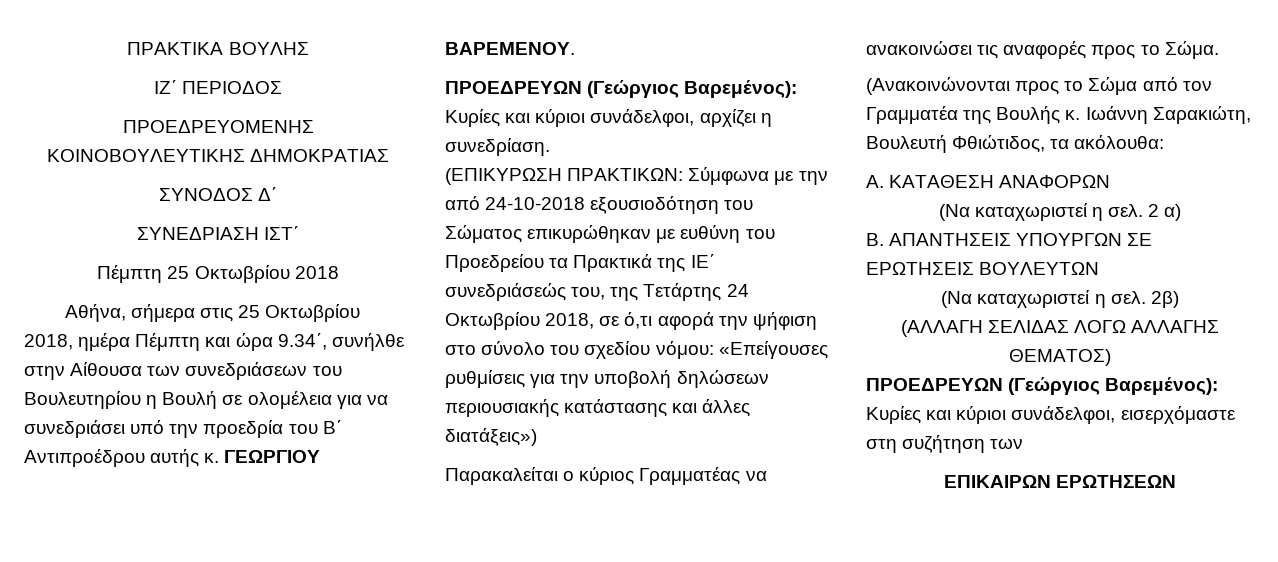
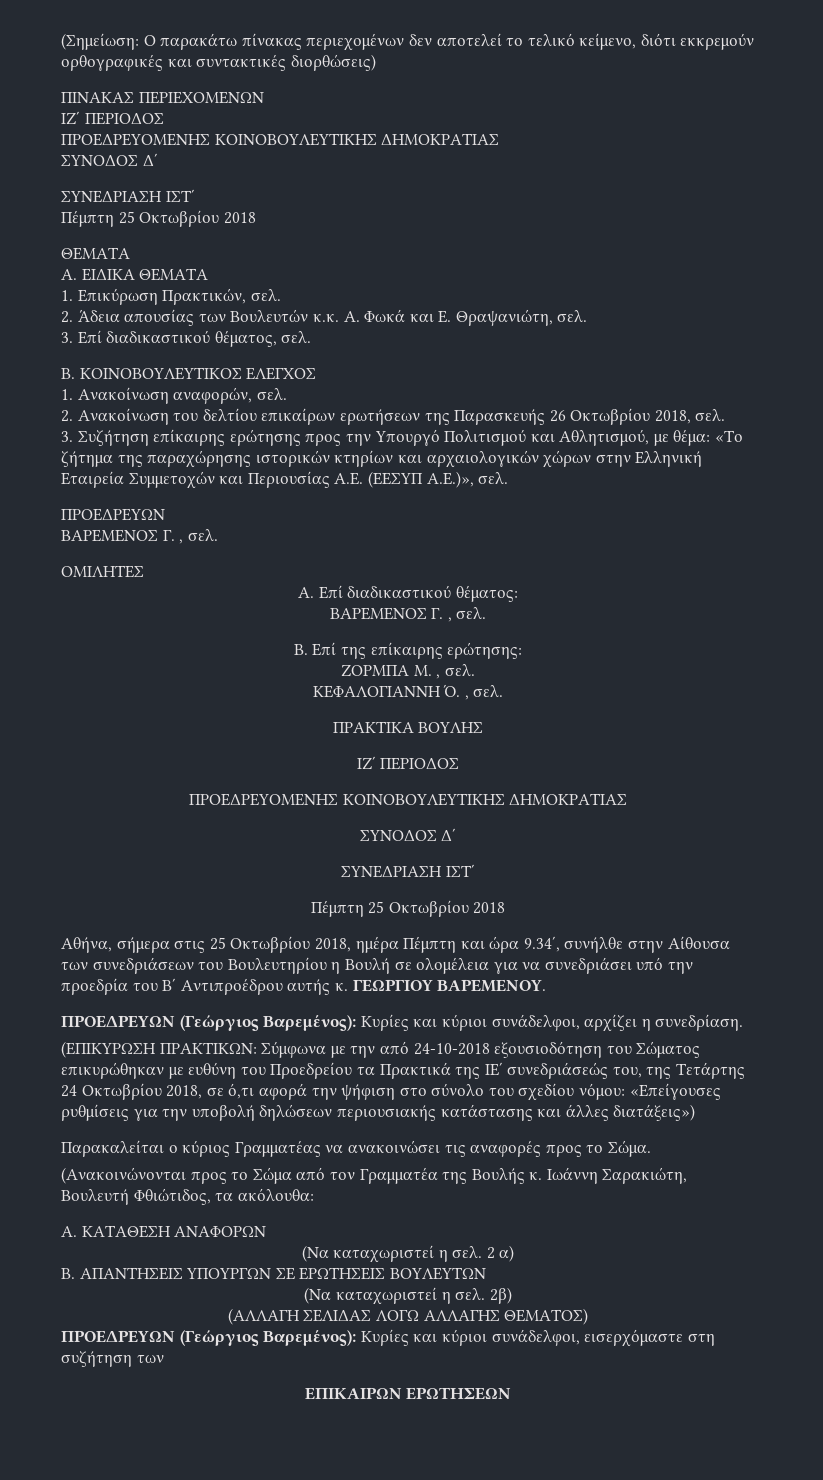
(127, 48) none -> [61,33,755,51] [61,54,376,71] [61,91,264,104] [61,111,164,125] [61,133,500,146] [61,153,158,167] [61,189,195,203] [61,210,256,227] [61,247,130,260] [61,268,209,281] [61,288,281,305] [61,309,588,326] [61,330,312,347] [61,367,317,380] [61,387,287,404] [61,408,726,425] [61,429,744,446] [61,450,703,468] [61,471,509,489] [61,508,165,521] [61,529,218,544] [61,565,144,578] [298,585,518,602] [329,607,487,622] [293,642,523,659] [341,664,475,679] [312,684,504,700] (Σημείωση: Ο παρακάτω πίνακας περιεχομένων δεν αποτελεί το τελικό κείμενο, διότι εκκρεμούν ορθογραφικές και συντακτικές διορθώσεις) // ΠΙΝΑΚΑΣ ΠΕΡΙΕΧΟΜΕΝΩΝ // ΙΖ΄ ΠΕΡΙΟΔΟΣ // ΠΡΟΕΔΡΕΥΟΜΕΝΗΣ ΚΟΙΝΟΒΟΥΛΕΥΤΙΚΗΣ ΔΗΜΟΚΡΑΤΙΑΣ // ΣΥΝΟΔΟΣ Δ΄ // ΣΥΝΕΔΡΙΑΣΗ ΙΣΤ΄ // Πέμπτη 25 Οκτωβρίου 2018 // ΘΕΜΑΤΑ // Α. ΕΙΔΙΚΑ ΘΕΜΑΤΑ // 1. Επικύρωση Πρακτικών, σελ. // 2. Άδεια απουσίας των Βουλευτών κ.κ. Α. Φωκά και Ε. Θραψανιώτη, σελ. // 3. Επί διαδικαστικού θέματος, σελ. // Β. ΚΟΙΝΟΒΟΥΛΕΥΤΙΚΟΣ ΕΛΕΓΧΟΣ // 1. Ανακοίνωση αναφορών, σελ. // 2. Ανακοίνωση του δελτίου επικαίρων ερωτήσεων της Παρασκευής 26 Οκτωβρίου 2018, σελ. // 3. Συζήτηση επίκαιρης ερώτησης προς την Υπουργό Πολιτισμού και Αθλητισμού, με θέμα: «Το ζήτημα της παραχώρησης ιστορικών κτηρίων και αρχαιολογικών χώρων στην Ελληνική Εταιρεία Συμμετοχών και Περιουσίας Α.Ε. (ΕΕΣΥΠ Α.Ε.)», σελ. // ΠΡΟΕΔΡΕΥΩΝ // ΒΑΡΕΜΕΝΟΣ Γ. , σελ. // ΟΜΙΛΗΤΕΣ // Α. Επί διαδικαστικού θέματος: // ΒΑΡΕΜΕΝΟΣ Γ. , σελ. // Β. Επί της επίκαιρης ερώτησης: // ΖΟΡΜΠΑ Μ. , σελ. // ΚΕΦΑΛΟΓΙΑΝΝΗ Ό. , σελ. //

